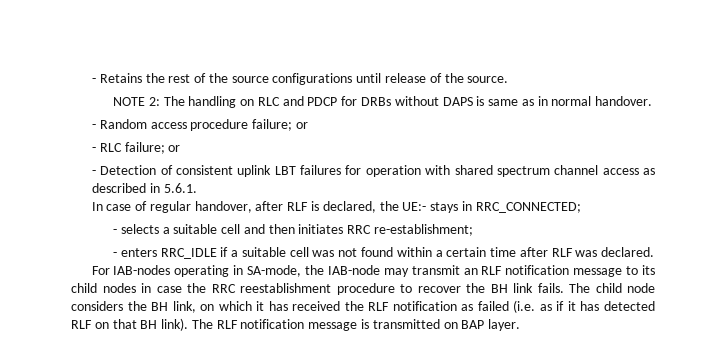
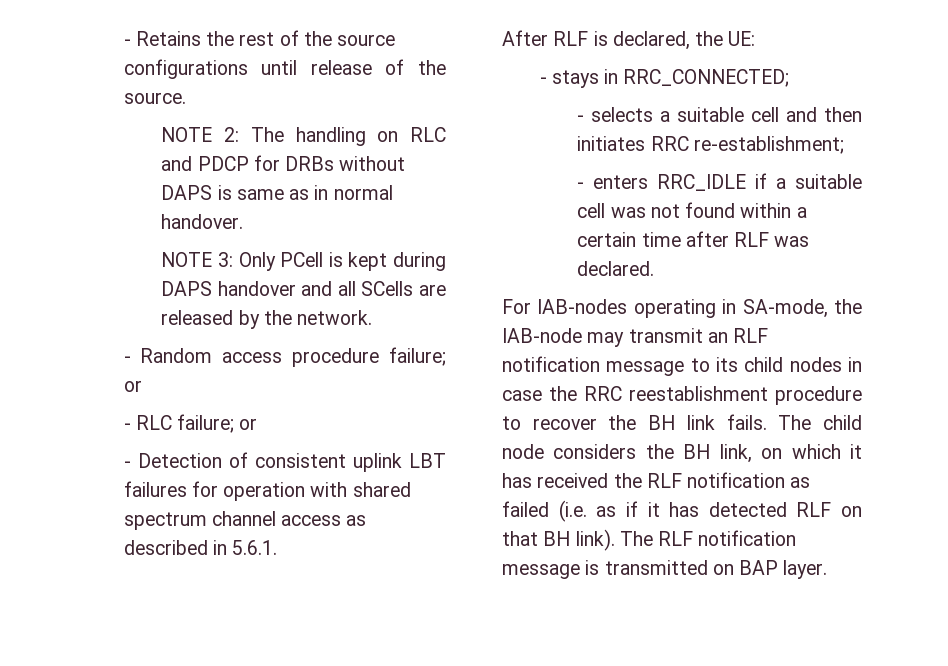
(653, 101) none -> [161,252,447,271] [161,281,447,296] [161,310,373,329] // NOTE 3: Only PCell is kept during DAPS handover and all SCells are released by the network.
[91,201,284,213] In case of regular handover, after -> [502,30,548,46] After
[402,202,427,211] UE:- -> [728,31,756,46] [539,77,547,84] UE: // -

